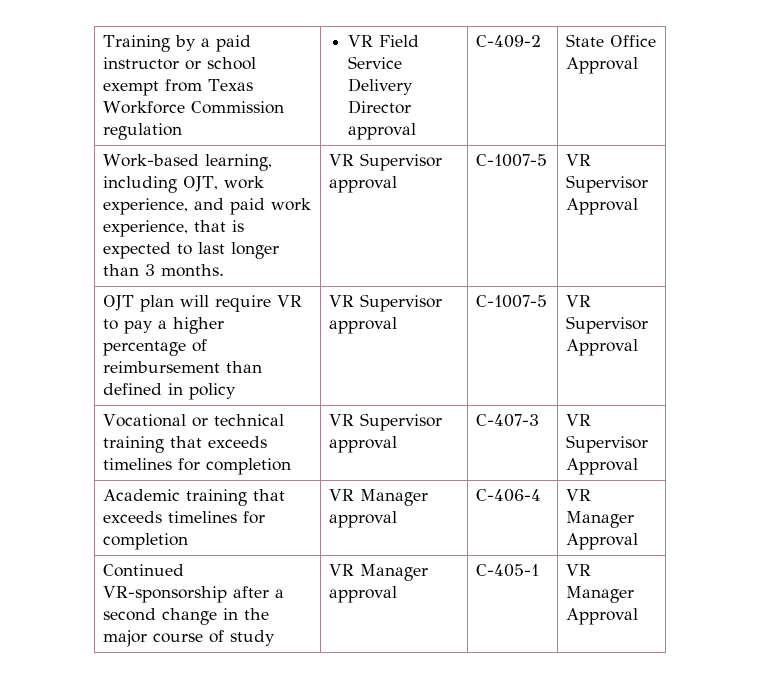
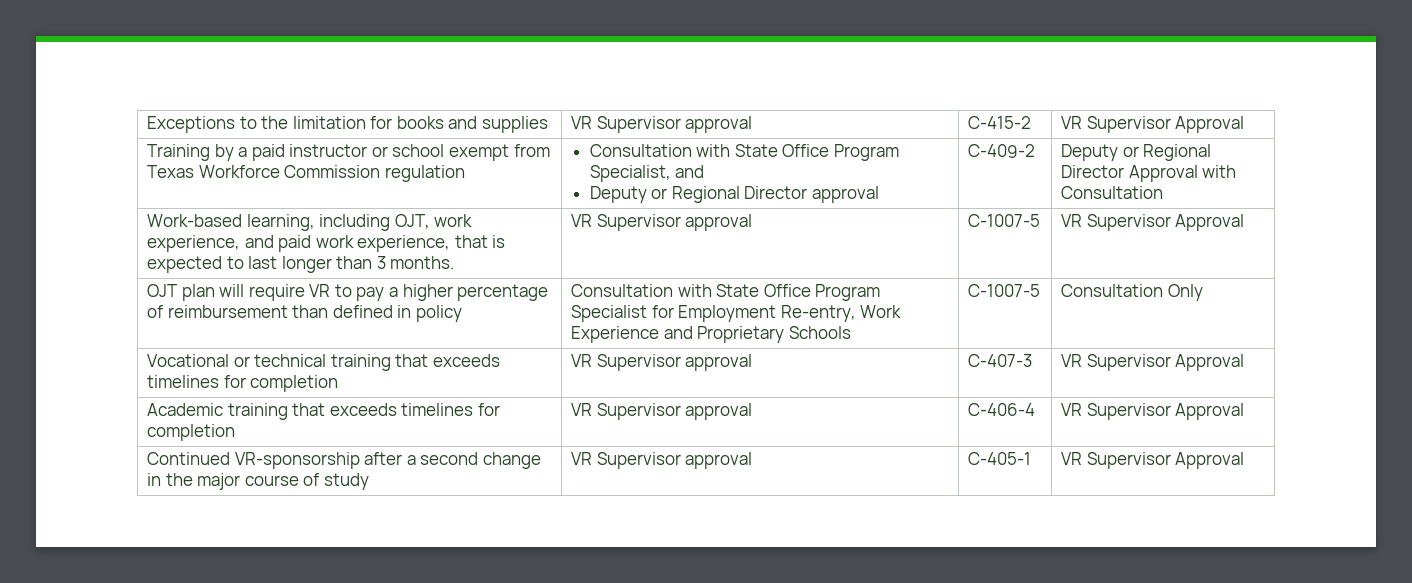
(103, 43) none -> [146,116,549,133] [570,116,753,133] [967,116,1031,129] [1060,116,1245,133] Exceptions to the limitation for books and supplies | VR Supervisor approval | C-415-2 | VR Supervisor Approval //
[348,35,420,47] [348,56,403,69] [348,78,414,95] VR Field Service Delivery -> [589,144,899,161] [589,165,705,182] [589,186,740,203] Consultation with State Office Program Specialist, and // Deputy or Regional
[566,34,657,47] [566,57,639,74] State Office Approval -> [1060,144,1212,161] [1060,165,1237,182] [1060,186,1163,199] Deputy or Regional Director Approval with Consultation
[329,294,443,312] [329,317,398,334] [476,295,548,308] [566,295,592,307] [566,316,649,334] [566,339,639,356] VR Supervisor approval | C-1007-5 | VR Supervisor Approval -> [570,284,881,301] [570,305,902,322] [570,326,851,343] [967,284,1040,297] [1060,284,1203,301] Consultation with State Office Program Specialist for Employment Re-entry, Work Experience and Proprietary Schools | C-1007-5 | Consultation Only
[360,489,429,506] Manager -> [596,403,681,420] Supervisor
[566,511,635,528] Manager -> [1086,403,1171,420] Supervisor
[360,564,429,581] Manager -> [596,452,681,469] Supervisor
[566,586,635,603] Manager -> [1086,452,1171,469] Supervisor

